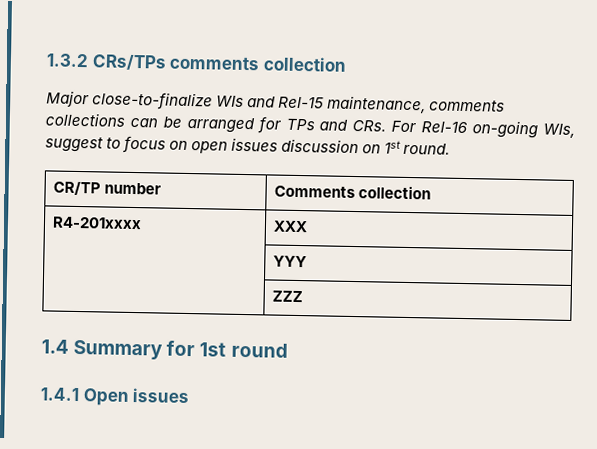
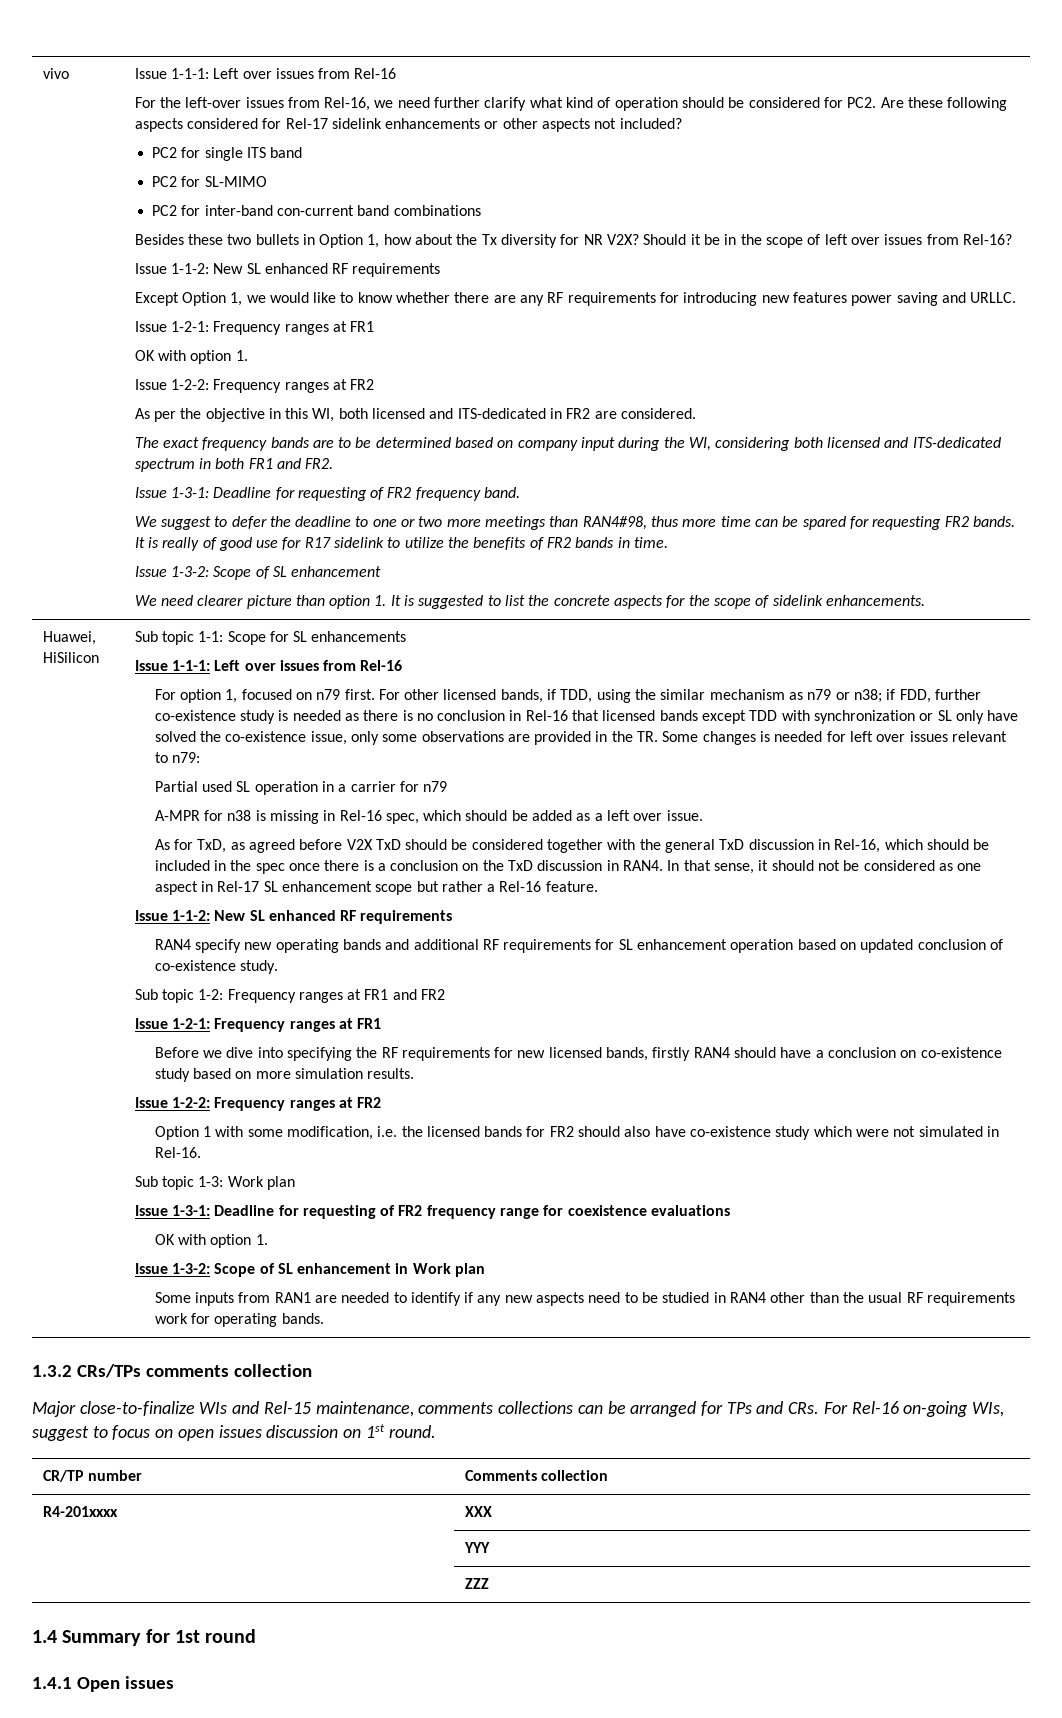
(46, 60) none -> [42,68,69,79] [134,68,397,79] [134,97,1008,111] [134,118,682,132] [152,147,303,161] [152,176,267,187] [152,205,481,216] [134,234,1012,248] [134,263,441,277] [134,292,1017,306] [134,321,375,335] [134,350,248,364] [134,379,375,393] [134,408,697,422] [134,437,1001,451] [134,458,334,472] [134,487,521,501] [134,516,1015,530] [134,537,669,551] [134,566,382,580] [134,595,925,609] [42,631,96,645] [42,652,99,663] [134,631,407,645] [134,660,403,671] [154,689,981,703] [154,710,1019,724] [154,731,1008,745] [154,752,200,763] [154,781,448,795] [154,810,703,824] [154,839,990,853] [154,860,982,874] [154,881,598,895] [134,910,453,924] [154,939,1004,953] [154,960,278,974] [134,989,446,1003] [134,1018,382,1032] [154,1047,1002,1061] [154,1068,415,1082] [134,1097,382,1111] [154,1126,1000,1140] [154,1147,201,1158] [134,1176,295,1190] [134,1205,731,1219] [154,1234,268,1248] [134,1263,486,1277] [154,1292,1015,1306] [154,1313,324,1327] vivo | Issue 1-1-1: Left over issues from Rel-16 // For the left-over issues from Rel-16, we need further clarify what kind of operation should be considered for PC2. Are these following aspects considered for Rel-17 sidelink enhancements or other aspects not included? // PC2 for single ITS band // PC2 for SL-MIMO // PC2 for inter-band con-current band combinations // Besides these two bullets in Option 1, how about the Tx diversity for NR V2X? Should it be in the scope of left over issues from Rel-16? // Issue 1-1-2: New SL enhanced RF requirements // Except Option 1, we would like to know whether there are any RF requirements for introducing new features power saving and URLLC. // Issue 1-2-1: Frequency ranges at FR1 // OK with option 1. // Issue 1-2-2: Frequency ranges at FR2 // As per the objective in this WI, both licensed and ITS-dedicated in FR2 are considered. // The exact frequency bands are to be determined based on company input during the WI, considering both licensed and ITS-dedicated spectrum in both FR1 and FR2. // Issue 1-3-1: Deadline for requesting of FR2 frequency band. // We suggest to defer the deadline to one or two more meetings than RAN4#98, thus more time can be spared for requesting FR2 bands. It is really of good use for R17 sidelink to utilize the benefits of FR2 bands in time. // Issue 1-3-2: Scope of SL enhancement // We need clearer picture than option 1. It is suggested to list the concrete aspects for the scope of sidelink enhancements. // Huawei, HiSilicon | Sub topic 1-1: Scope for SL enhancements // Issue 1-1-1: Left over issues from Rel-16 // For option 1, focused on n79 first. For other licensed bands, if TDD, using the similar mechanism as n79 or n38; if FDD, further co-existence study is needed as there is no conclusion in Rel-16 that licensed bands except TDD with synchronization or SL only have solved the co-existence issue, only some observations are provided in the TR. Some changes is needed for left over issues relevant to n79: // Partial used SL operation in a carrier for n79 // A-MPR for n38 is missing in Rel-16 spec, which should be added as a left over issue. // As for TxD, as agreed before V2X TxD should be considered together with the general TxD discussion in Rel-16, which should be included in the spec once there is a conclusion on the TxD discussion in RAN4. In that sense, it should not be considered as one aspect in Rel-17 SL enhancement scope but rather a Rel-16 feature. // Issue 1-1-2: New SL enhanced RF requirements // RAN4 specify new operating bands and additional RF requirements for SL enhancement operation based on updated conclusion of co-existence study. // Sub topic 1-2: Frequency ranges at FR1 and FR2 // Issue 1-2-1: Frequency ranges at FR1 // Before we dive into specifying the RF requirements for new licensed bands, firstly RAN4 should have a conclusion on co-existence study based on more simulation results. // Issue 1-2-2: Frequency ranges at FR2 // Option 1 with some modification, i.e. the licensed bands for FR2 should also have co-existence study which were not simulated in Rel-16. // Sub topic 1-3: Work plan // Issue 1-3-1: Deadline for requesting of FR2 frequency range for coexistence evaluations // OK with option 1. // Issue 1-3-2: Scope of SL enhancement in Work plan // Some inputs from RAN1 are needed to identify if any new aspects need to be studied in RAN4 other than the usual RF requirements work for operating bands. //

